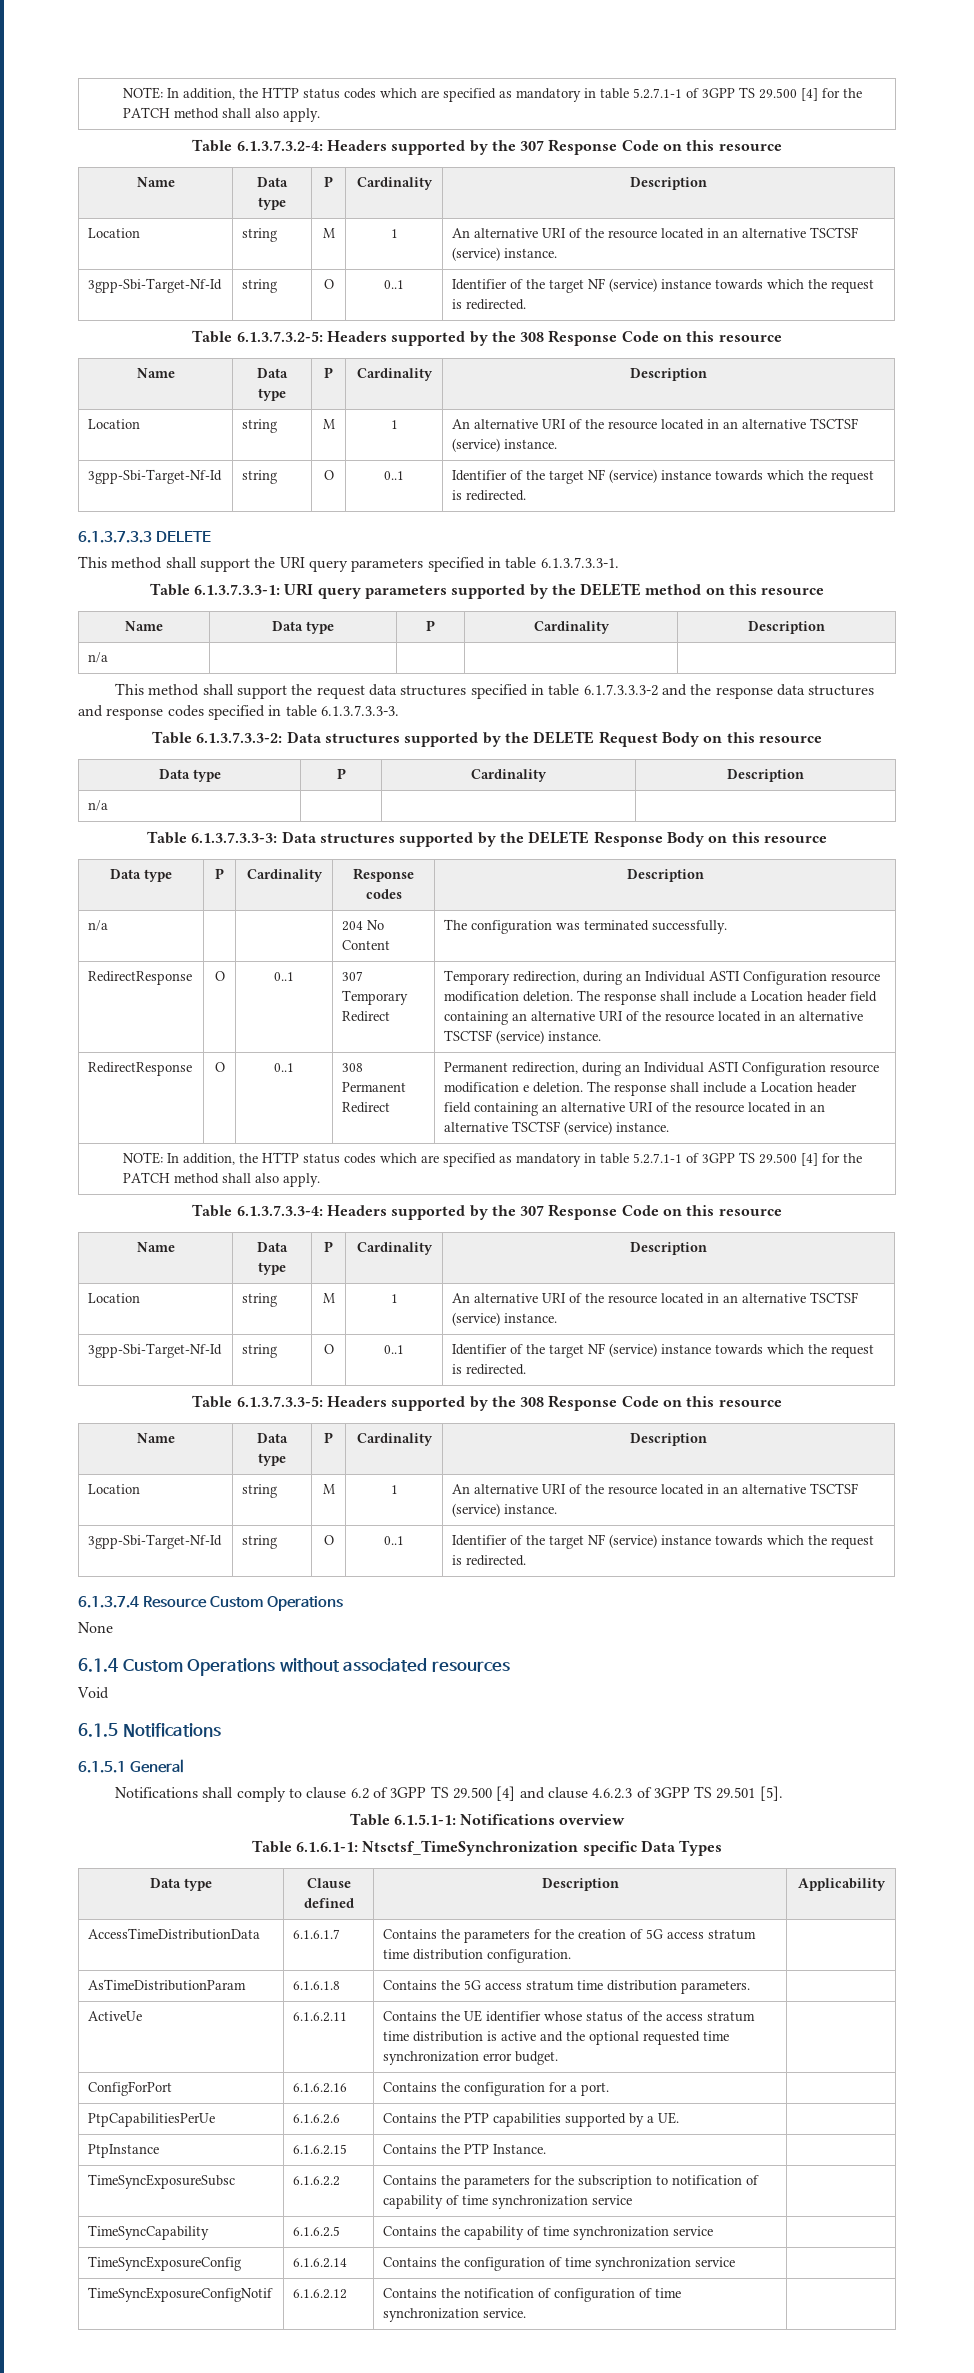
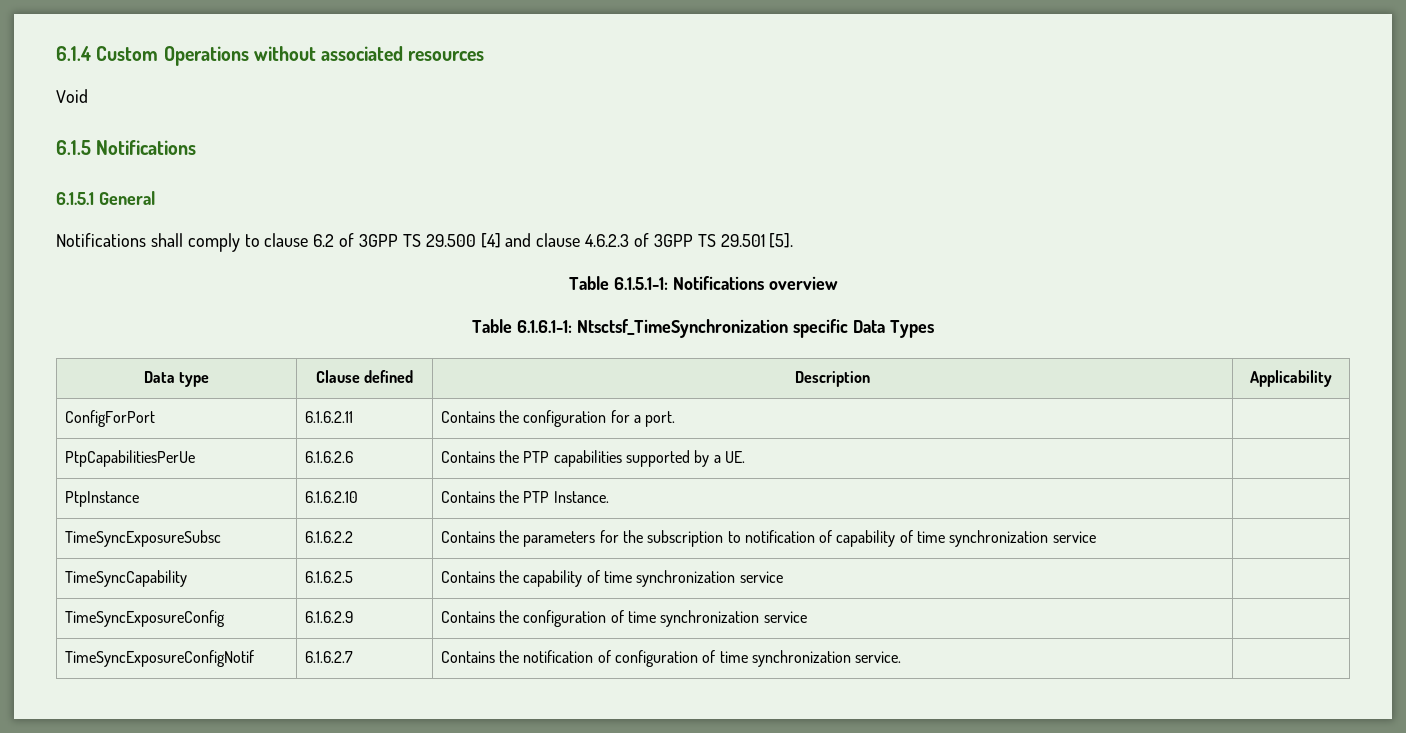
[122,87,862,102] [122,107,320,122] [192,139,782,155] [136,177,175,187] [257,177,288,187] [258,197,286,210] [324,176,333,187] [356,177,433,190] [630,177,707,190] [88,228,141,238] [242,228,278,242] [322,228,335,238] [390,229,398,238] [452,227,859,239] [452,247,558,261] [88,278,223,293] [242,279,278,293] [323,279,334,289] [384,280,404,289] [452,278,875,293] [452,299,527,310] [192,330,782,346] [136,368,175,378] [257,368,288,378] [258,388,286,401] [324,367,333,378] [356,368,433,381] [630,368,707,381] [88,419,141,429] [242,419,278,433] [322,419,335,429] [390,420,398,429] [452,418,859,430] [452,438,558,452] [88,469,223,484] [242,470,278,484] [323,470,334,480] [384,471,404,480] [452,469,875,484] [452,490,527,501] [78,531,211,543] [78,556,619,572] [149,583,825,599] [125,621,163,631] [272,621,334,634] [426,620,435,631] [533,621,610,634] [748,621,825,634] [88,652,109,663] [115,683,875,699] [78,705,399,720] [152,731,822,747] [158,769,221,782] [336,768,346,779] [471,769,547,782] [727,769,804,782] [88,800,109,811] [147,831,827,847] [110,869,172,882] [215,868,224,879] [246,869,323,882] [353,868,414,882] [365,889,402,899] [626,869,704,882] [88,920,109,931] [342,920,385,931] [342,940,391,950] [444,919,728,934] [88,971,193,985] [214,971,225,981] [274,972,294,981] [342,971,364,981] [342,990,409,1005] [342,1011,391,1022] [444,970,881,985] [444,990,878,1005] [444,1011,864,1025] [444,1030,602,1044] [88,1062,193,1076] [214,1062,225,1072] [274,1063,294,1072] [342,1063,364,1072] [342,1082,407,1092] [342,1102,391,1113] [444,1061,880,1076] [444,1081,858,1096] [444,1102,826,1116] [444,1121,670,1135] [122,1152,862,1167] [122,1172,320,1187] [192,1204,782,1220] [136,1242,175,1252] [257,1242,288,1252] [258,1262,286,1275] [324,1241,333,1252] [356,1242,433,1255] [630,1242,707,1255] [88,1293,141,1303] [242,1293,278,1307] [322,1293,335,1303] [390,1294,398,1303] [452,1292,859,1304] [452,1312,558,1326] [88,1343,223,1358] [242,1344,278,1358] [323,1344,334,1354] [384,1345,404,1354] [452,1343,875,1358] [452,1364,527,1375] [192,1395,782,1411] [136,1433,175,1443] [257,1433,288,1443] [258,1453,286,1466] [324,1432,333,1443] [356,1433,433,1446] [630,1433,707,1446] [88,1484,141,1494] [242,1484,278,1498] [322,1484,335,1494] [390,1485,398,1494] [452,1483,859,1495] [452,1503,558,1517] [88,1534,223,1549] [242,1535,278,1549] [323,1535,334,1545] [384,1536,404,1545] [452,1534,875,1549] [452,1555,527,1566] [78,1596,343,1611] [78,1622,113,1633] NOTE: In addition, the HTTP status codes which are specified as mandatory in table 5.2.7.1-1 of 3GPP TS 29.500 [4] for the PATCH method shall also apply. // Table 6.1.3.7.3.2-4: Headers supported by the 307 Response Code on this resource // Name | Data type | P | Cardinality | Description // Location | string | M | 1 | An alternative URI of the resource located in an alternative TSCTSF (service) instance. // 3gpp-Sbi-Target-Nf-Id | string | O | 0..1 | Identifier of the target NF (service) instance towards which the request is redirected. // Table 6.1.3.7.3.2-5: Headers supported by the 308 Response Code on this resource // Name | Data type | P | Cardinality | Description // Location | string | M | 1 | An alternative URI of the resource located in an alternative TSCTSF (service) instance. // 3gpp-Sbi-Target-Nf-Id | string | O | 0..1 | Identifier of the target NF (service) instance towards which the request is redirected. // 6.1.3.7.3.3 DELETE // This method shall support the URI query parameters specified in table 6.1.3.7.3.3-1. // Table 6.1.3.7.3.3-1: URI query parameters supported by the DELETE method on this resource // Name | Data type | P | Cardinality | Description // n/a | | | | // This method shall support the request data structures specified in table 6.1.7.3.3.3-2 and the response data structures and response codes specified in table 6.1.3.7.3.3-3. // Table 6.1.3.7.3.3-2: Data structures supported by the DELETE Request Body on this resource // Data type | P | Cardinality | Description // n/a | | | // Table 6.1.3.7.3.3-3: Data structures supported by the DELETE Response Body on this resource // Data type | P | Cardinality | Response codes | Description // n/a | | | 204 No Content | The configuration was terminated successfully. // RedirectResponse | O | 0..1 | 307 Temporary Redirect | Temporary redirection, during an Individual ASTI Configuration resource modification deletion. The response shall include a Location header field containing an alternative URI of the resource located in an alternative TSCTSF (service) instance. // RedirectResponse | O | 0..1 | 308 Permanent Redirect | Permanent redirection, during an Individual ASTI Configuration resource modification e deletion. The response shall include a Location header field containing an alternative URI of the resource located in an alternative TSCTSF (service) instance. // NOTE: In addition, the HTTP status codes which are specified as mandatory in table 5.2.7.1-1 of 3GPP TS 29.500 [4] for the PATCH method shall also apply. // Table 6.1.3.7.3.3-4: Headers supported by the 307 Response Code on this resource // Name | Data type | P | Cardinality | Description // Location | string | M | 1 | An alternative URI of the resource located in an alternative TSCTSF (service) instance. // 3gpp-Sbi-Target-Nf-Id | string | O | 0..1 | Identifier of the target NF (service) instance towards which the request is redirected. // Table 6.1.3.7.3.3-5: Headers supported by the 308 Response Code on this resource // Name | Data type | P | Cardinality | Description // Location | string | M | 1 | An alternative URI of the resource located in an alternative TSCTSF (service) instance. // 3gpp-Sbi-Target-Nf-Id | string | O | 0..1 | Identifier of the target NF (service) instance towards which the request is redirected. // 6.1.3.7.4 Resource Custom Operations // None // -> (56, 53) none
[88,1928,261,1940] [293,1929,341,1939] [383,1929,757,1943] [383,1949,572,1963] [88,1979,247,1991] [293,1981,341,1990] [383,1980,751,1994] [88,2011,143,2021] [293,2012,348,2022] [383,2010,756,2022] [383,2031,730,2045] [383,2051,559,2065] [88,2081,173,2096] [293,2083,348,2093] AccessTimeDistributionData | 6.1.6.1.7 | Contains the parameters for the creation of 5G access stratum time distribution configuration. | // AsTimeDistributionParam | 6.1.6.1.8 | Contains the 5G access stratum time distribution parameters. | // ActiveUe | 6.1.6.2.11 | Contains the UE identifier whose status of the access stratum time distribution is active and the optional requested time synchronization error budget. | // ConfigForPort | 6.1.6.2.16 -> [64,410,155,427] [304,411,353,423] ConfigForPort | 6.1.6.2.11
[293,2144,348,2155] 6.1.6.2.15 -> [304,491,358,503] 6.1.6.2.10
[293,2258,348,2268] 6.1.6.2.14 -> [304,611,353,623] 6.1.6.2.9
[293,2289,348,2299] 6.1.6.2.12 -> [304,651,353,663] 6.1.6.2.7

